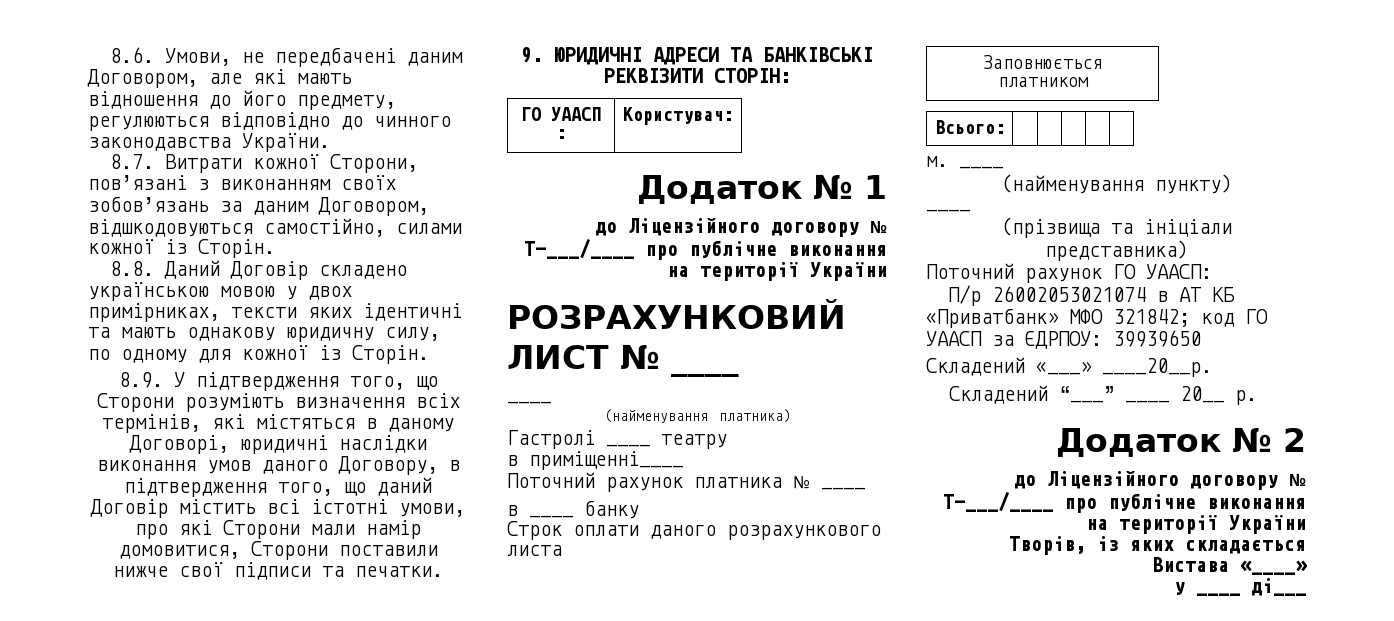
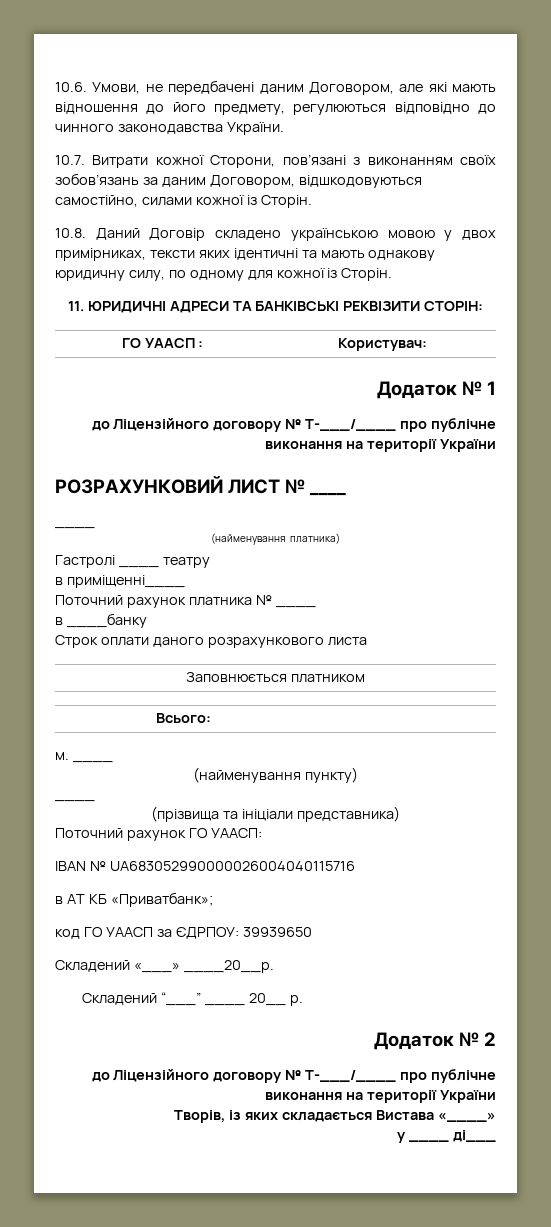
[109,47,154,63] 8.6. -> [55,82,87,92] 10.6.
[109,154,154,169] 8.7. -> [55,155,85,165] 10.7.
[109,261,154,276] 8.8. -> [55,228,86,238] 10.8.
[118,372,438,391] [96,393,460,412] [102,414,454,433] [128,435,427,454] [96,456,460,475] [124,477,432,497] [90,499,465,518] [135,520,421,539] [118,541,438,560] [113,562,443,580] [521,47,543,63] 8.9. У підтвердження того, що Сторони розуміють визначення всіх термінів, які містяться в даному Договорі, юридичні наслідки виконання умов даного Договору, в підтвердження того, що даний Договір містить всі істотні умови, про які Сторони мали намір домовитися, Сторони поставили нижче свої підписи та печатки. // 9. -> [67,301,84,311] 11.
[529,500,639,519] ____ банку -> [66,613,147,628] ____банку
[947,285,1235,306] [926,308,1190,328] П/р 26002053021074 в АТ КБ «Приватбанк» МФО 321842; -> [55,861,355,871] [55,892,213,907] IBAN № UA683052990000026004040115716 // в АТ КБ «Приватбанк»; //

